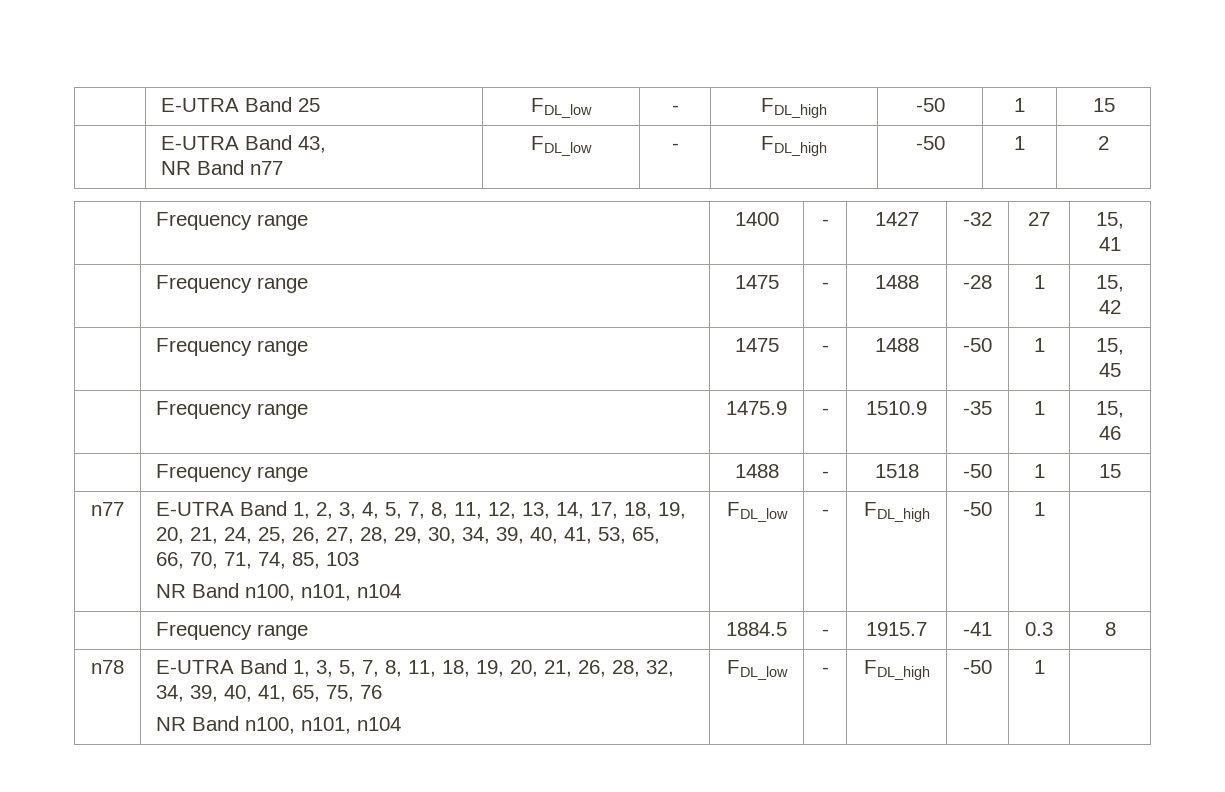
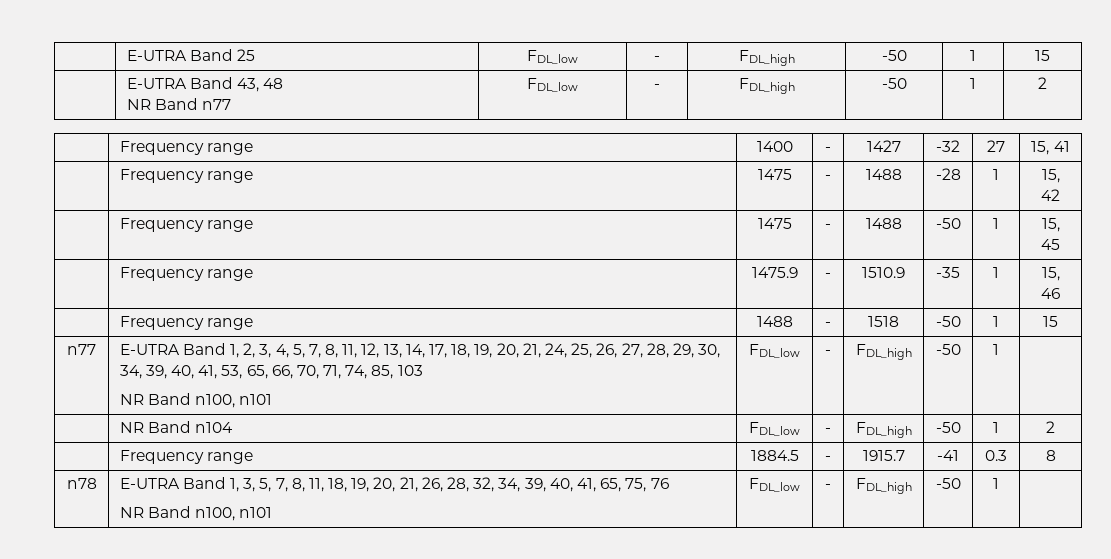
(327, 144) none -> [263,78,284,89] 48
[301,584,402,601] [726,502,788,522] [821,509,829,516] [863,502,930,522] [963,502,992,516] [1033,502,1045,516] n101, n104 | FDL_low | - | FDL_high | -50 | 1 | -> [239,394,273,405] [749,344,800,358] [825,350,831,355] [855,344,912,360] [935,344,961,355] [993,344,999,355] [119,421,234,433] [749,422,800,436] [825,428,831,433] [855,422,912,438] [935,422,961,433] [993,422,999,433] [1046,421,1055,433] n101 | FDL_low | - | FDL_high | -50 | 1 | // | NR Band n104 | FDL_low | - | FDL_high | -50 | 1 | 2
[301,717,402,734] n101, n104 -> [239,507,273,518] n101

